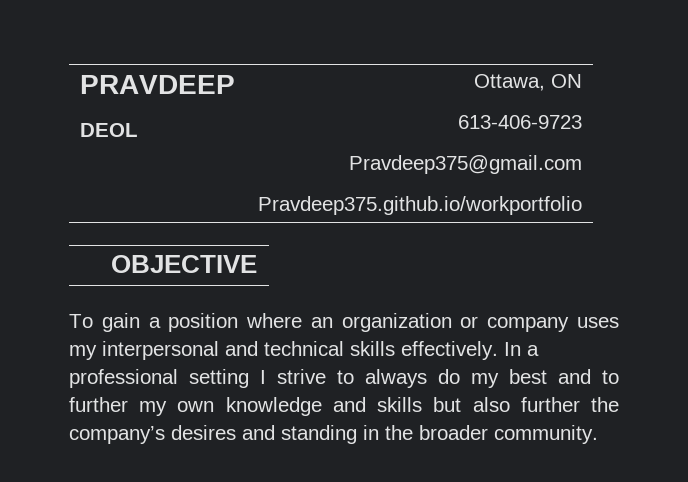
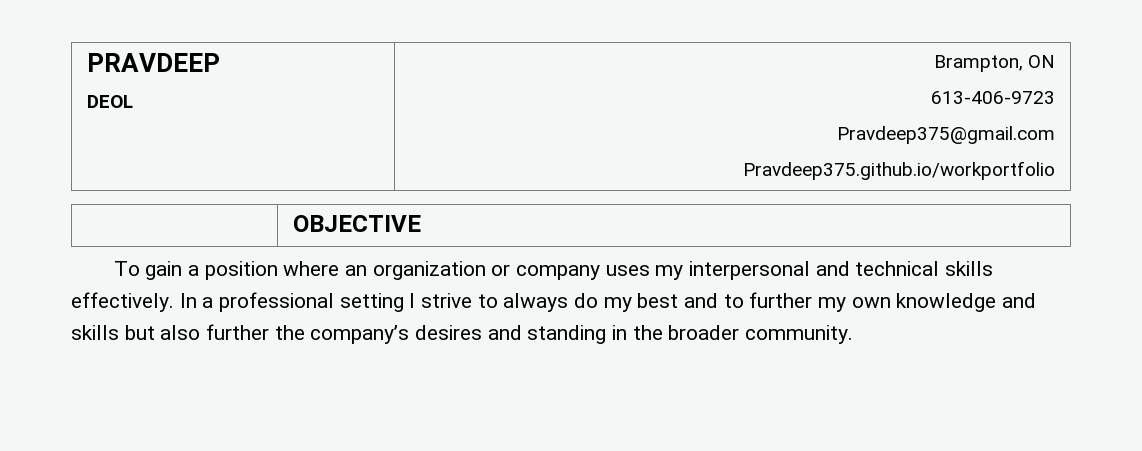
[474,74,546,91] Ottawa, -> [934,55,1024,72] Brampton,

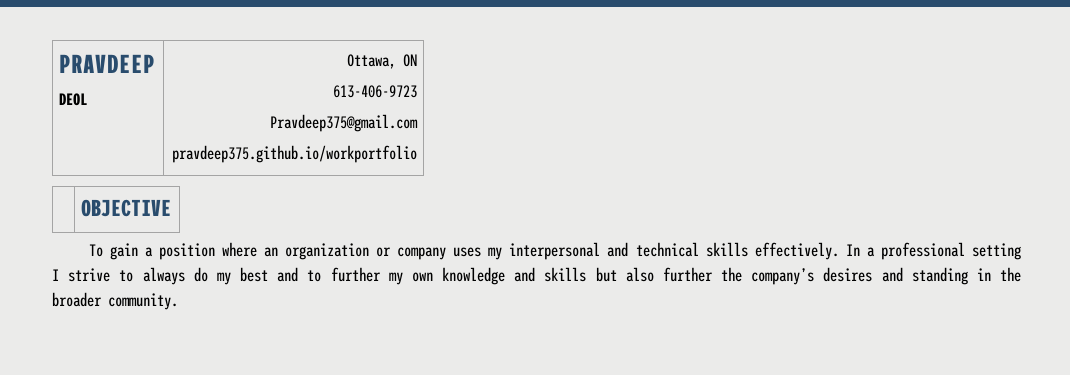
[934,55,1024,72] Brampton, -> [346,54,396,69] Ottawa,
[743,161,1056,180] Pravdeep375.github.io/workportfolio -> [171,145,417,163] pravdeep375.github.io/workportfolio

